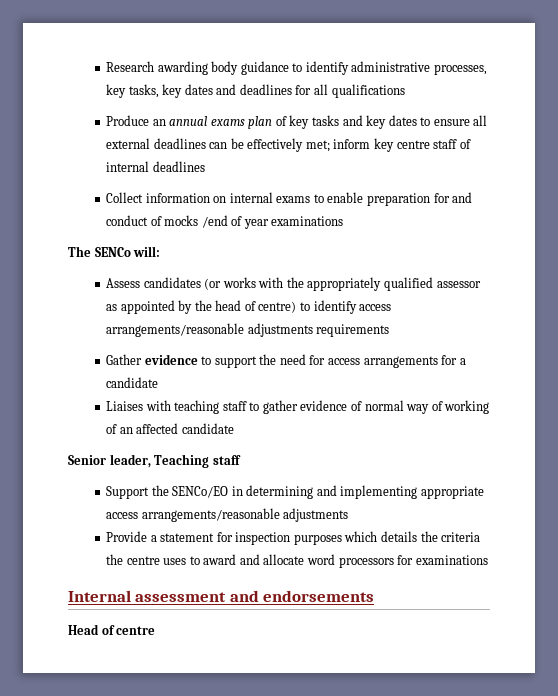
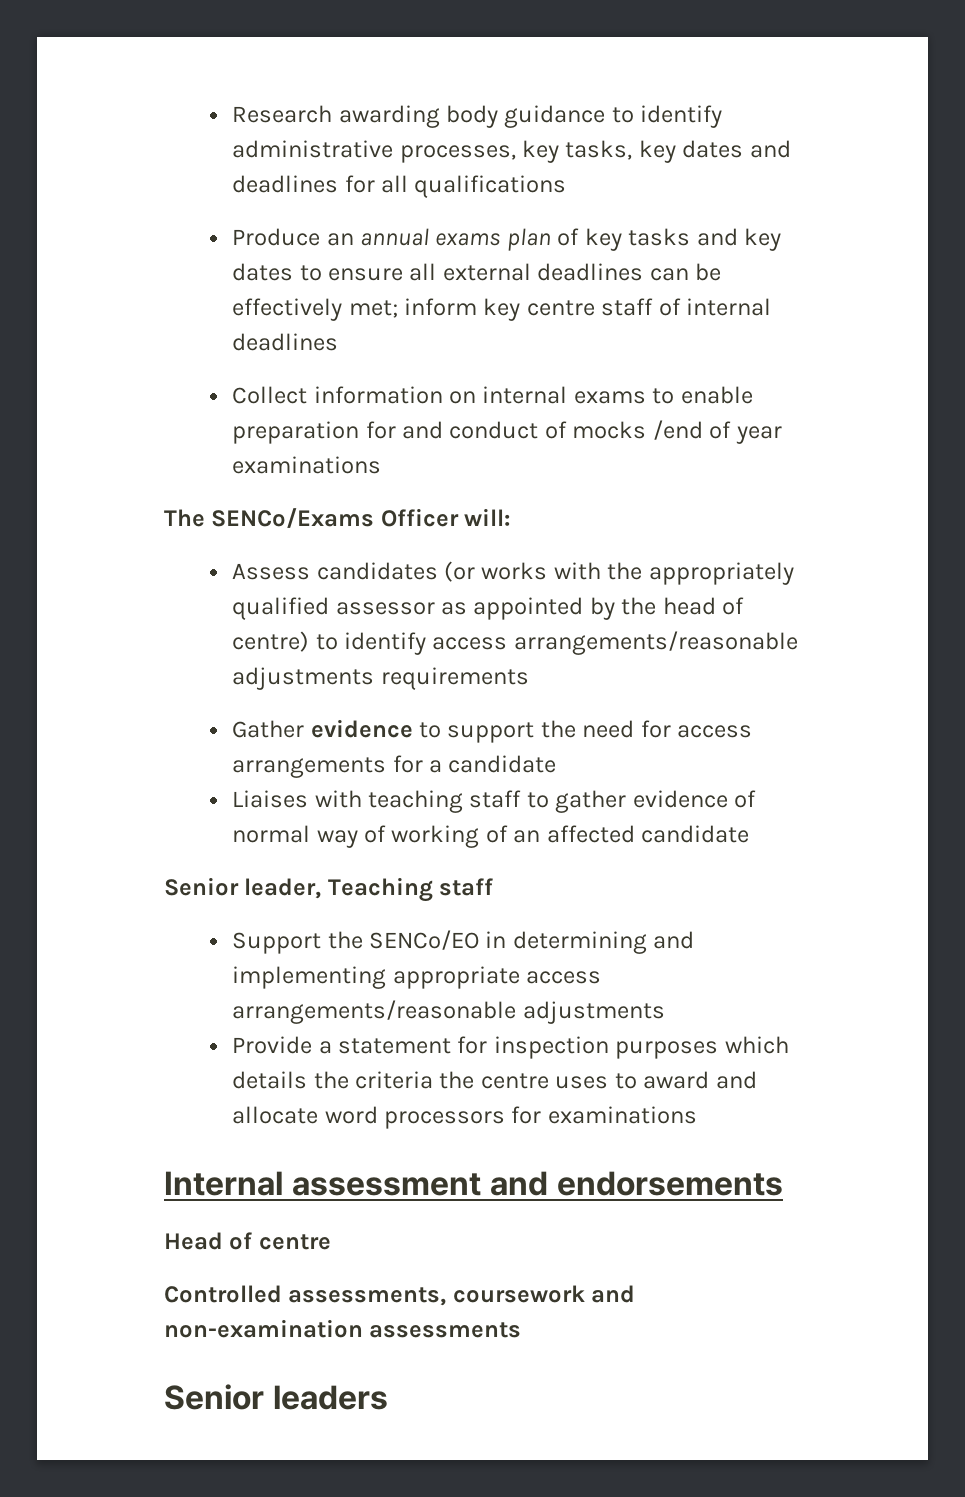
[94,247,131,257] SENCo -> [211,508,459,528] SENCo/Exams Officer
(156, 630) none -> [164,1285,636,1306] [164,1319,522,1338] [164,1384,388,1410] // Controlled assessments, coursework and non-examination assessments // Senior leaders

